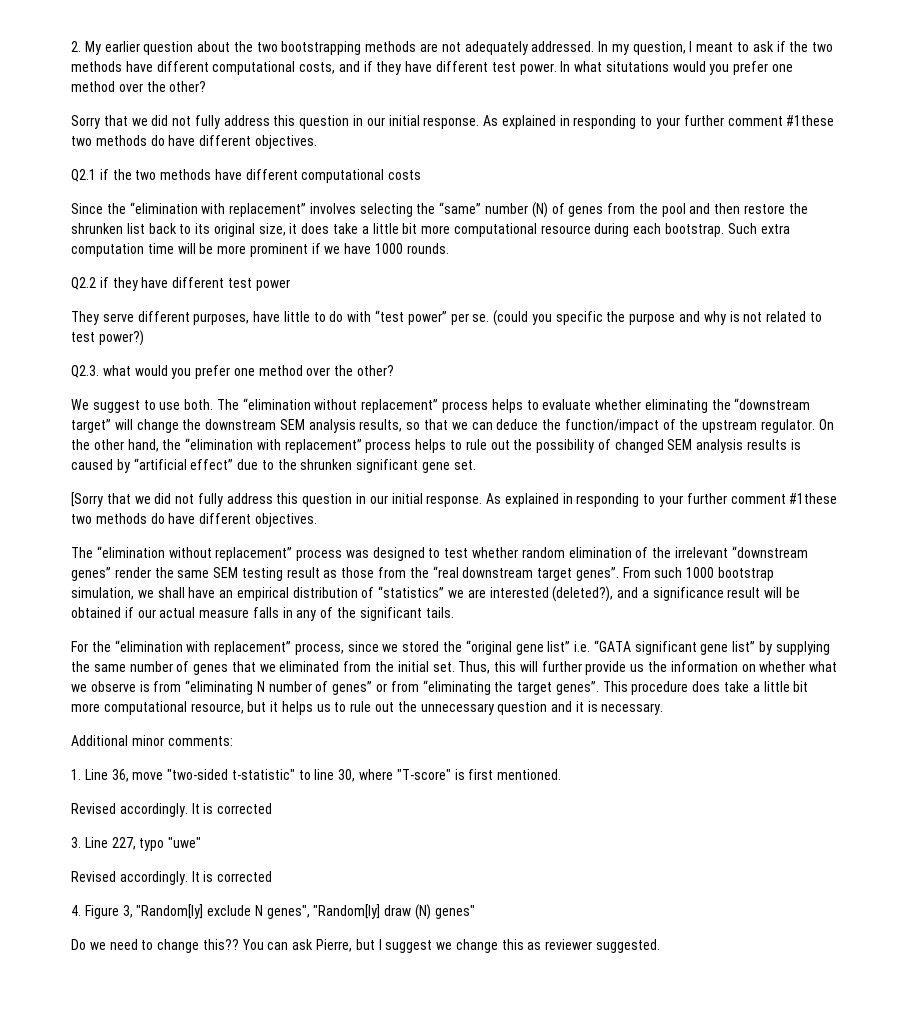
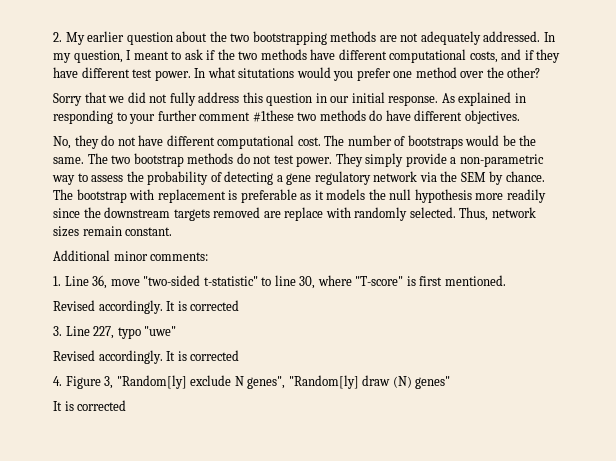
[71,169,422,183] [71,202,808,218] [71,223,790,237] [71,243,449,257] [71,277,290,291] [71,310,822,326] [71,330,144,346] [71,365,395,379] [71,398,811,413] [71,419,834,433] [71,438,801,453] [71,458,476,473] [71,492,838,507] [71,513,317,527] [71,546,808,561] [71,566,775,581] [71,586,801,602] [71,607,454,621] [71,640,830,655] [71,661,838,675] [71,680,809,695] [71,701,664,715] Q2.1 if the two methods have different computational costs // Since the “elimination with replacement” involves selecting the “same” number (N) of genes from the pool and then restore the shrunken list back to its original size, it does take a little bit more computational resource during each bootstrap. Such extra computation time will be more prominent if we have 1000 rounds. // Q2.2 if they have different test power // They serve different purposes, have little to do with “test power” per se. (could you specific the purpose and why is not related to test power?) // Q2.3. what would you prefer one method over the other? // We suggest to use both. The “elimination without replacement” process helps to evaluate whether eliminating the “downstream target” will change the downstream SEM analysis results, so that we can deduce the function/impact of the upstream regulator. On the other hand, the “elimination with replacement” process helps to rule out the possibility of changed SEM analysis results is caused by “artificial effect” due to the shrunken significant gene set. // [Sorry that we did not fully address this question in our initial response. As explained in responding to your further comment #1these two methods do have different objectives. // The “elimination without replacement” process was designed to test whether random elimination of the irrelevant “downstream genes” render the same SEM testing result as those from the “real downstream target genes”. From such 1000 bootstrap simulation, we shall have an empirical distribution of “statistics” we are interested (deleted?), and a significance result will be obtained if our actual measure falls in any of the significant tails. // For the “elimination with replacement” process, since we stored the “original gene list” i.e. “GATA significant gene list” by supplying the same number of genes that we eliminated from the initial set. Thus, this will further provide us the information on whether what we observe is from “eliminating N number of genes” or from “eliminating the target genes”. This procedure does take a little bit more computational resource, but it helps us to rule out the unnecessary question and it is necessary. -> [53,135,537,149] [53,153,544,167] [52,171,545,185] [53,189,546,203] [53,207,536,221] [53,226,173,237] No, they do not have different computational cost. The number of bootstraps would be the same. The two bootstrap methods do not test power. They simply provide a non-parametric way to assess the probability of detecting a gene regulatory network via the SEM by chance. The bootstrap with replacement is preferable as it models the null hypothesis more readily since the downstream targets removed are replace with randomly selected. Thus, network sizes remain constant.
[71,939,661,953] Do we need to change this?? You can ask Pierre, but I suggest we change this as reviewer suggested. -> [53,400,127,411] It is corrected

